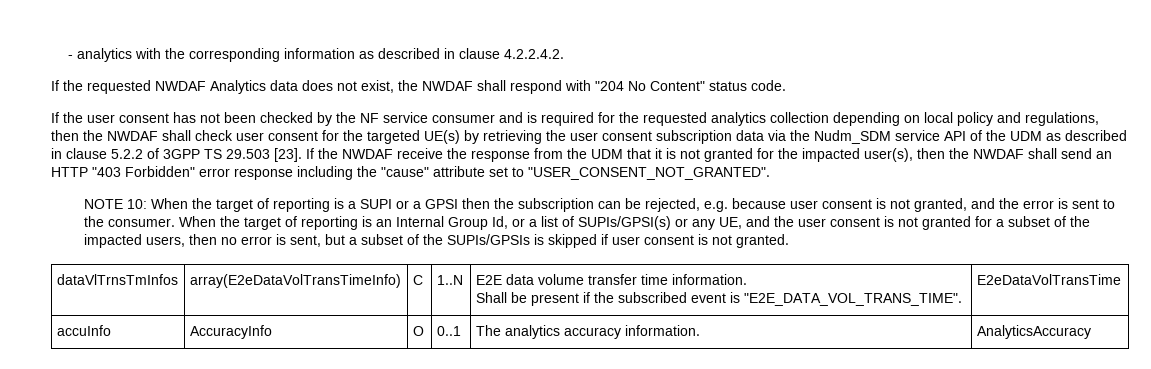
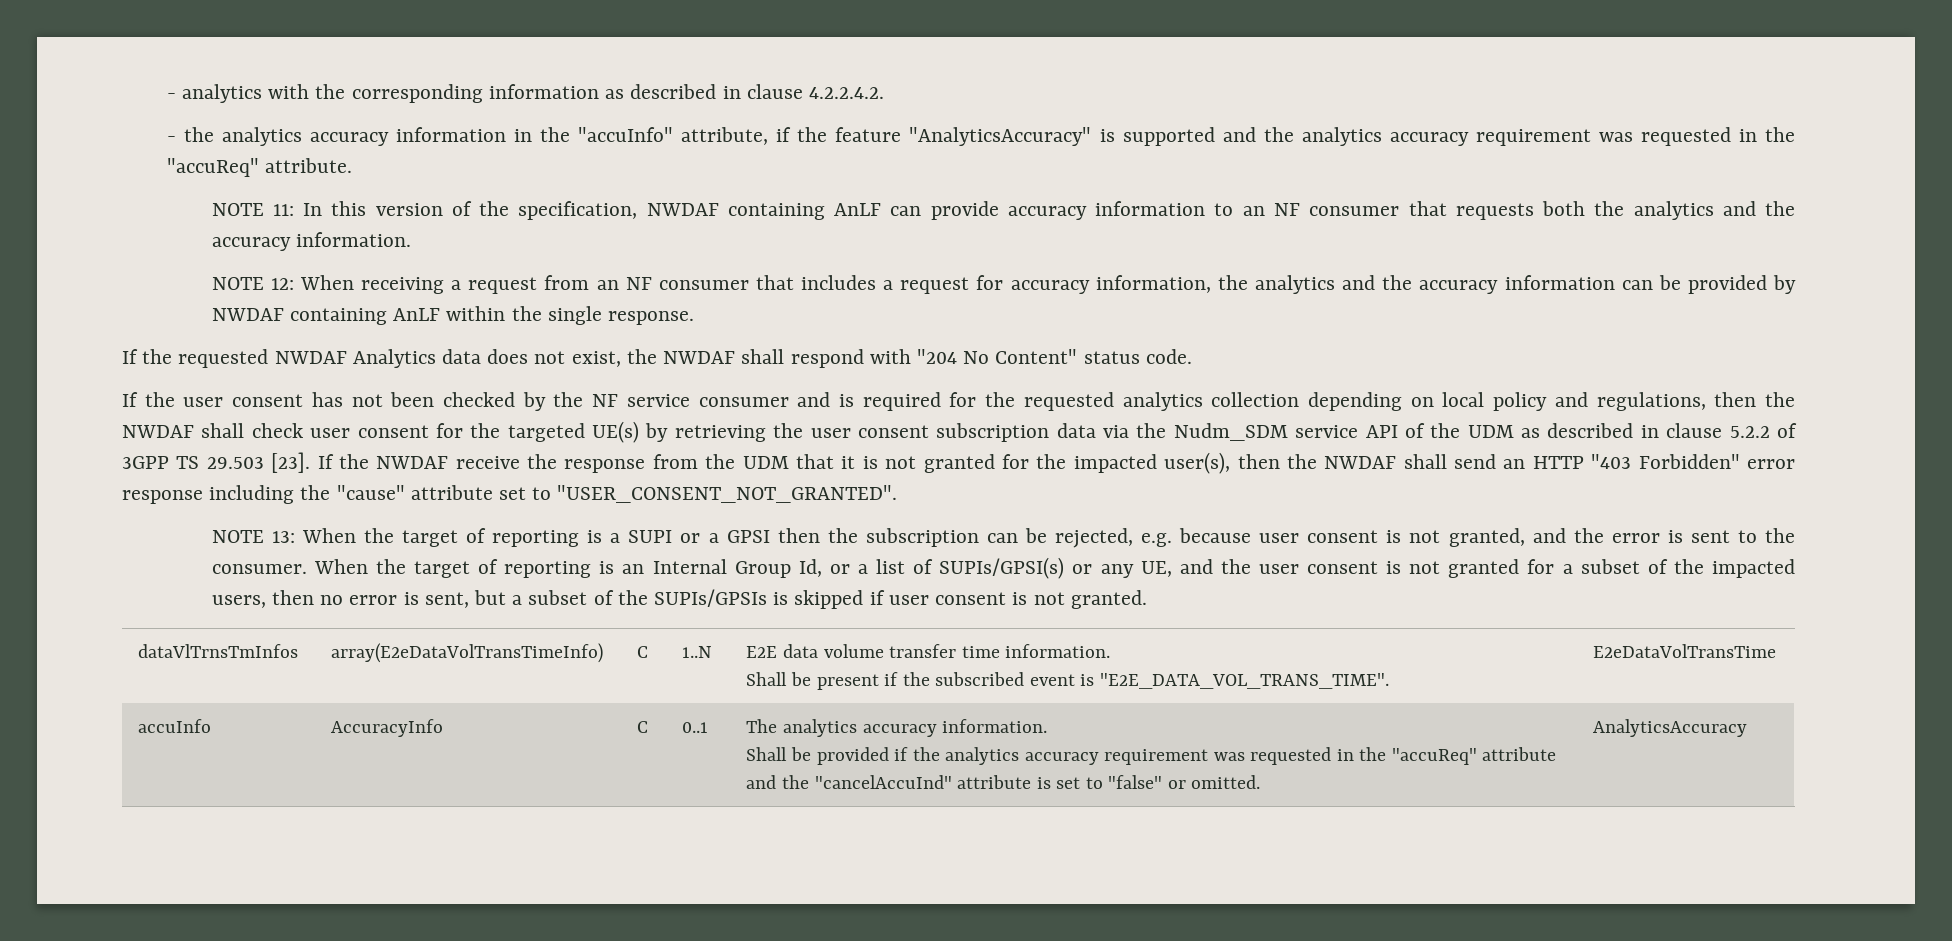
(564, 54) none -> [166,127,1795,146] [166,158,353,177] [211,201,1795,220] [211,232,411,251] [211,275,1796,294] [211,306,694,325] // - the analytics accuracy information in the "accuInfo" attribute, if the feature "AnalyticsAccuracy" is supported and the analytics accuracy requirement was requested in the "accuReq" attribute. // NOTE 11: In this version of the specification, NWDAF containing AnLF can provide accuracy information to an NF consumer that requests both the analytics and the accuracy information. // NOTE 12: When receiving a request from an NF consumer that includes a request for accuracy information, the analytics and the accuracy information can be provided by NWDAF containing AnLF within the single response.
[127,199,148,209] 10: -> [271,531,295,543] 13:
[412,326,424,336] O -> [637,721,649,733] C
(700, 330) none -> [746,747,1557,765] [746,775,1261,789] // Shall be provided if the analytics accuracy requirement was requested in the "accuReq" attribute and the "cancelAccuInd" attribute is set to "false" or omitted.

